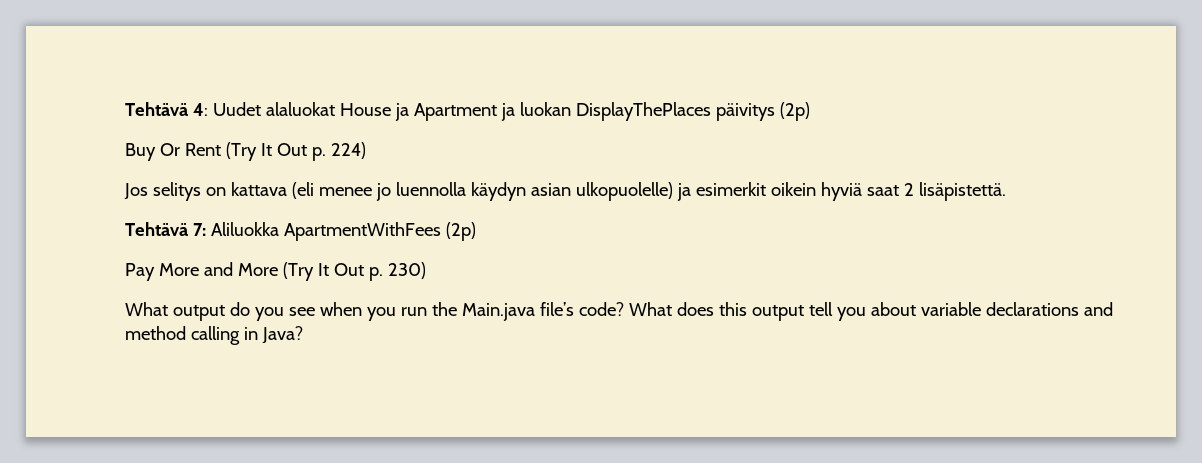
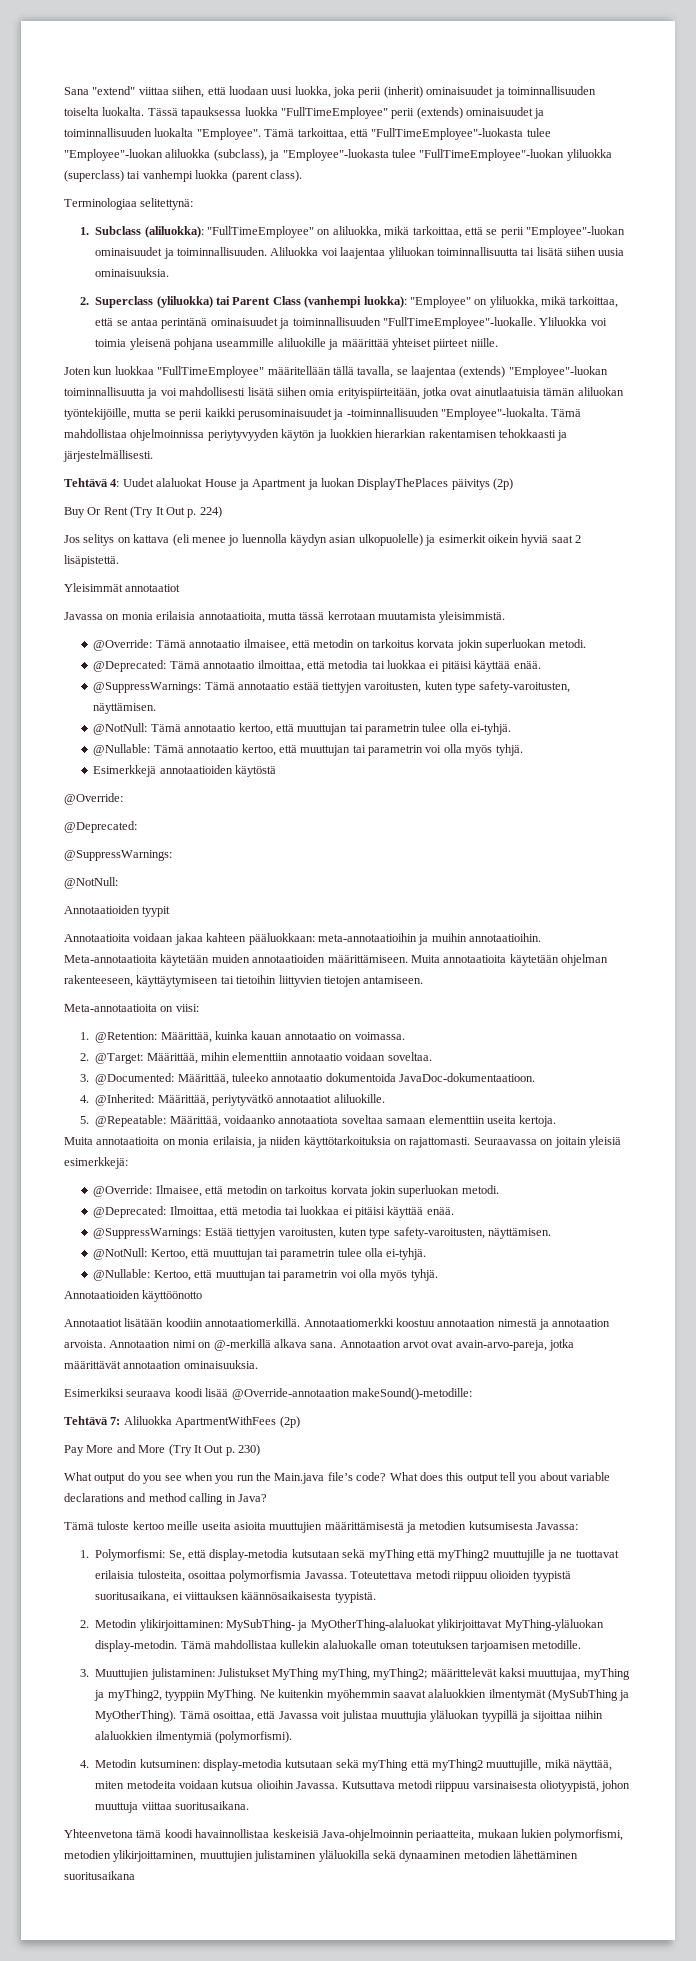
(125, 109) none -> [64,86,596,98] [64,107,545,119] [64,128,551,140] [64,149,612,161] [64,170,302,182] [64,198,194,210] [79,226,626,238] [95,247,625,259] [95,268,170,277] [79,296,619,308] [95,317,607,329] [95,338,498,350] [64,366,608,378] [64,387,624,399] [64,408,582,420] [64,429,568,441] [63,450,153,462] Sana "extend" viittaa siihen, että luodaan uusi luokka, joka perii (inherit) ominaisuudet ja toiminnallisuuden toiselta luokalta. Tässä tapauksessa luokka "FullTimeEmployee" perii (extends) ominaisuudet ja toiminnallisuuden luokalta "Employee". Tämä tarkoittaa, että "FullTimeEmployee"-luokasta tulee "Employee"-luokan aliluokka (subclass), ja "Employee"-luokasta tulee "FullTimeEmployee"-luokan yliluokka (superclass) tai vanhempi luokka (parent class). // Terminologiaa selitettynä: // 1. Subclass (aliluokka): "FullTimeEmployee" on aliluokka, mikä tarkoittaa, että se perii "Employee"-luokan ominaisuudet ja toiminnallisuuden. Aliluokka voi laajentaa yliluokan toiminnallisuutta tai lisätä siihen uusia ominaisuuksia. // 2. Superclass (yliluokka) tai Parent Class (vanhempi luokka): "Employee" on yliluokka, mikä tarkoittaa, että se antaa perintänä ominaisuudet ja toiminnallisuuden "FullTimeEmployee"-luokalle. Yliluokka voi toimia yleisenä pohjana useammille aliluokille ja määrittää yhteiset piirteet niille. // Joten kun luokkaa "FullTimeEmployee" määritellään tällä tavalla, se laajentaa (extends) "Employee"-luokan toiminnallisuutta ja voi mahdollisesti lisätä siihen omia erityispiirteitään, jotka ovat ainutlaatuisia tämän aliluokan työntekijöille, mutta se perii kaikki perusominaisuudet ja -toiminnallisuuden "Employee"-luokalta. Tämä mahdollistaa ohjelmoinnissa periytyvyyden käytön ja luokkien hierarkian rakentamisen tehokkaasti ja järjestelmällisesti. //
(1006, 191) none -> [64,583,181,592] [64,611,506,623] [93,639,586,651] [93,660,541,672] [93,681,571,693] [93,703,157,714] [93,723,512,735] [93,744,523,756] [93,765,277,777] [64,793,123,805] [64,821,137,833] [64,850,172,861] [64,877,118,889] [64,905,171,917] [64,933,541,945] [64,954,608,966] [64,975,424,987] [64,1004,199,1012] [79,1031,405,1043] [79,1052,432,1064] [79,1073,536,1085] [79,1094,385,1106] [79,1115,557,1127] [64,1136,621,1148] [64,1157,128,1169] [93,1185,499,1197] [93,1206,454,1218] [93,1227,552,1239] [93,1248,427,1260] [93,1269,438,1281] [64,1290,203,1302] [64,1318,611,1330] [64,1339,575,1351] [64,1360,258,1369] [64,1388,472,1400] // Yleisimmät annotaatiot // Javassa on monia erilaisia annotaatioita, mutta tässä kerrotaan muutamista yleisimmistä. // @Override: Tämä annotaatio ilmaisee, että metodin on tarkoitus korvata jokin superluokan metodi. // @Deprecated: Tämä annotaatio ilmoittaa, että metodia tai luokkaa ei pitäisi käyttää enää. // @SuppressWarnings: Tämä annotaatio estää tiettyjen varoitusten, kuten type safety-varoitusten, näyttämisen. // @NotNull: Tämä annotaatio kertoo, että muuttujan tai parametrin tulee olla ei-tyhjä. // @Nullable: Tämä annotaatio kertoo, että muuttujan tai parametrin voi olla myös tyhjä. // Esimerkkejä annotaatioiden käytöstä // @Override: // @Deprecated: // @SuppressWarnings: // @NotNull: // Annotaatioiden tyypit // Annotaatioita voidaan jakaa kahteen pääluokkaan: meta-annotaatioihin ja muihin annotaatioihin. Meta-annotaatioita käytetään muiden annotaatioiden määrittämiseen. Muita annotaatioita käytetään ohjelman rakenteeseen, käyttäytymiseen tai tietoihin liittyvien tietojen antamiseen. // Meta-annotaatioita on viisi: // 1. @Retention: Määrittää, kuinka kauan annotaatio on voimassa. // 2. @Target: Määrittää, mihin elementtiin annotaatio voidaan soveltaa. // 3. @Documented: Määrittää, tuleeko annotaatio dokumentoida JavaDoc-dokumentaatioon. // 4. @Inherited: Määrittää, periytyvätkö annotaatiot aliluokille. // 5. @Repeatable: Määrittää, voidaanko annotaatiota soveltaa samaan elementtiin useita kertoja. // Muita annotaatioita on monia erilaisia, ja niiden käyttötarkoituksia on rajattomasti. Seuraavassa on joitain yleisiä esimerkkejä: // @Override: Ilmaisee, että metodin on tarkoitus korvata jokin superluokan metodi. // @Deprecated: Ilmoittaa, että metodia tai luokkaa ei pitäisi käyttää enää. // @SuppressWarnings: Estää tiettyjen varoitusten, kuten type safety-varoitusten, näyttämisen. // @NotNull: Kertoo, että muuttujan tai parametrin tulee olla ei-tyhjä. // @Nullable: Kertoo, että muuttujan tai parametrin voi olla myös tyhjä. // Annotaatioiden käyttöönotto // Annotaatiot lisätään koodiin annotaatiomerkillä. Annotaatiomerkki koostuu annotaation nimestä ja annotaation arvoista. Annotaation nimi on @-merkillä alkava sana. Annotaation arvot ovat avain-arvo-pareja, jotka määrittävät annotaation ominaisuuksia. // Esimerkiksi seuraava koodi lisää @Override-annotaation makeSound()-metodille:
(303, 335) none -> [64,1521,579,1533] [79,1549,619,1561] [95,1570,571,1582] [95,1591,376,1603] [79,1619,604,1631] [95,1640,582,1652] [79,1668,630,1680] [94,1689,630,1701] [95,1710,603,1722] [95,1731,293,1743] [79,1759,613,1771] [95,1780,631,1792] [95,1801,250,1813] [64,1829,624,1841] [64,1850,578,1862] [64,1871,135,1880] // Tämä tuloste kertoo meille useita asioita muuttujien määrittämisestä ja metodien kutsumisesta Javassa: // 1. Polymorfismi: Se, että display-metodia kutsutaan sekä myThing että myThing2 muuttujille ja ne tuottavat erilaisia tulosteita, osoittaa polymorfismia Javassa. Toteutettava metodi riippuu olioiden tyypistä suoritusaikana, ei viittauksen käännösaikaisesta tyypistä. // 2. Metodin ylikirjoittaminen: MySubThing- ja MyOtherThing-alaluokat ylikirjoittavat MyThing-yläluokan display-metodin. Tämä mahdollistaa kullekin alaluokalle oman toteutuksen tarjoamisen metodille. // 3. Muuttujien julistaminen: Julistukset MyThing myThing, myThing2; määrittelevät kaksi muuttujaa, myThing ja myThing2, tyyppiin MyThing. Ne kuitenkin myöhemmin saavat alaluokkien ilmentymät (MySubThing ja MyOtherThing). Tämä osoittaa, että Javassa voit julistaa muuttujia yläluokan tyypillä ja sijoittaa niihin alaluokkien ilmentymiä (polymorfismi). // 4. Metodin kutsuminen: display-metodia kutsutaan sekä myThing että myThing2 muuttujille, mikä näyttää, miten metodeita voidaan kutsua olioihin Javassa. Kutsuttava metodi riippuu varsinaisesta oliotyypistä, johon muuttuja viittaa suoritusaikana. // Yhteenvetona tämä koodi havainnollistaa keskeisiä Java-ohjelmoinnin periaatteita, mukaan lukien polymorfismi, metodien ylikirjoittaminen, muuttujien julistaminen yläluokilla sekä dynaaminen metodien lähettäminen suoritusaikana

